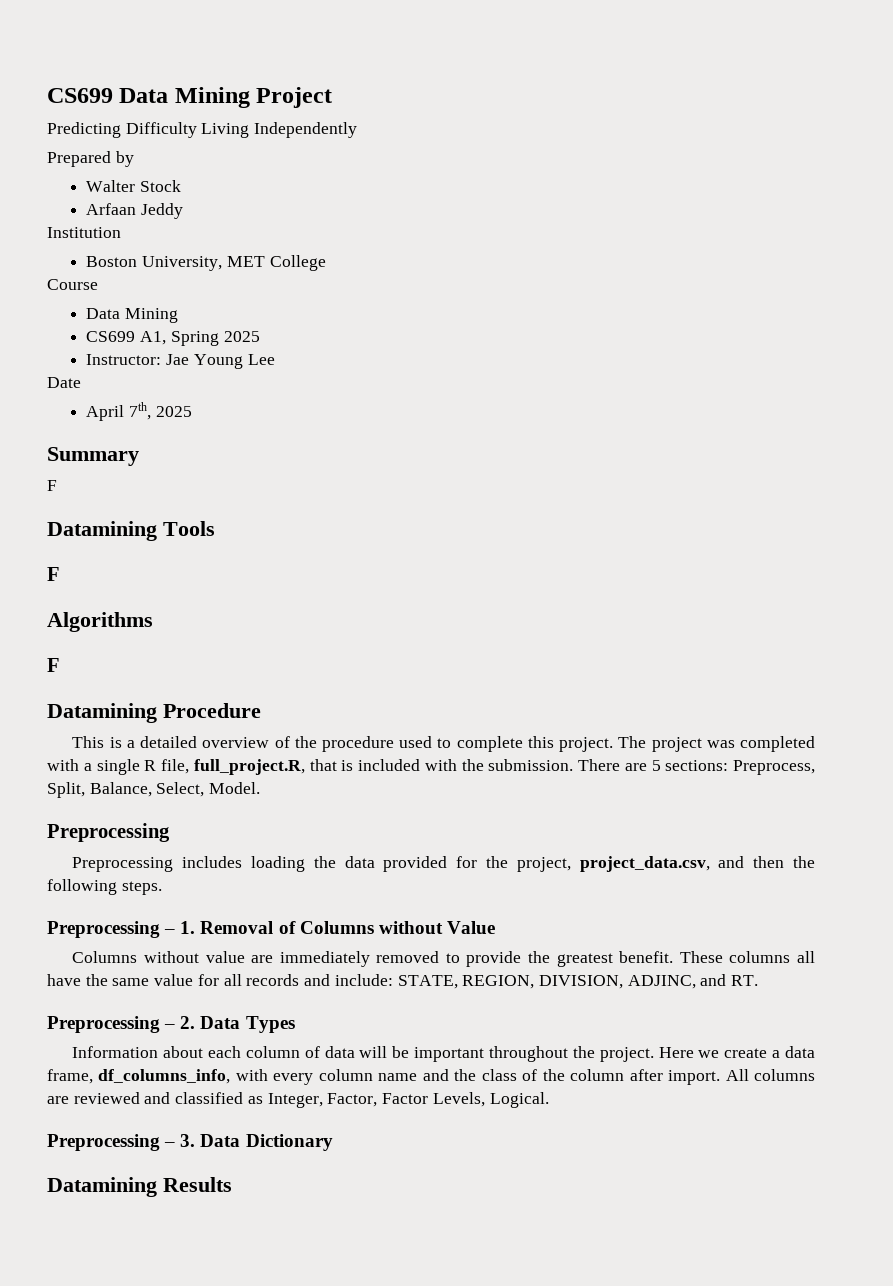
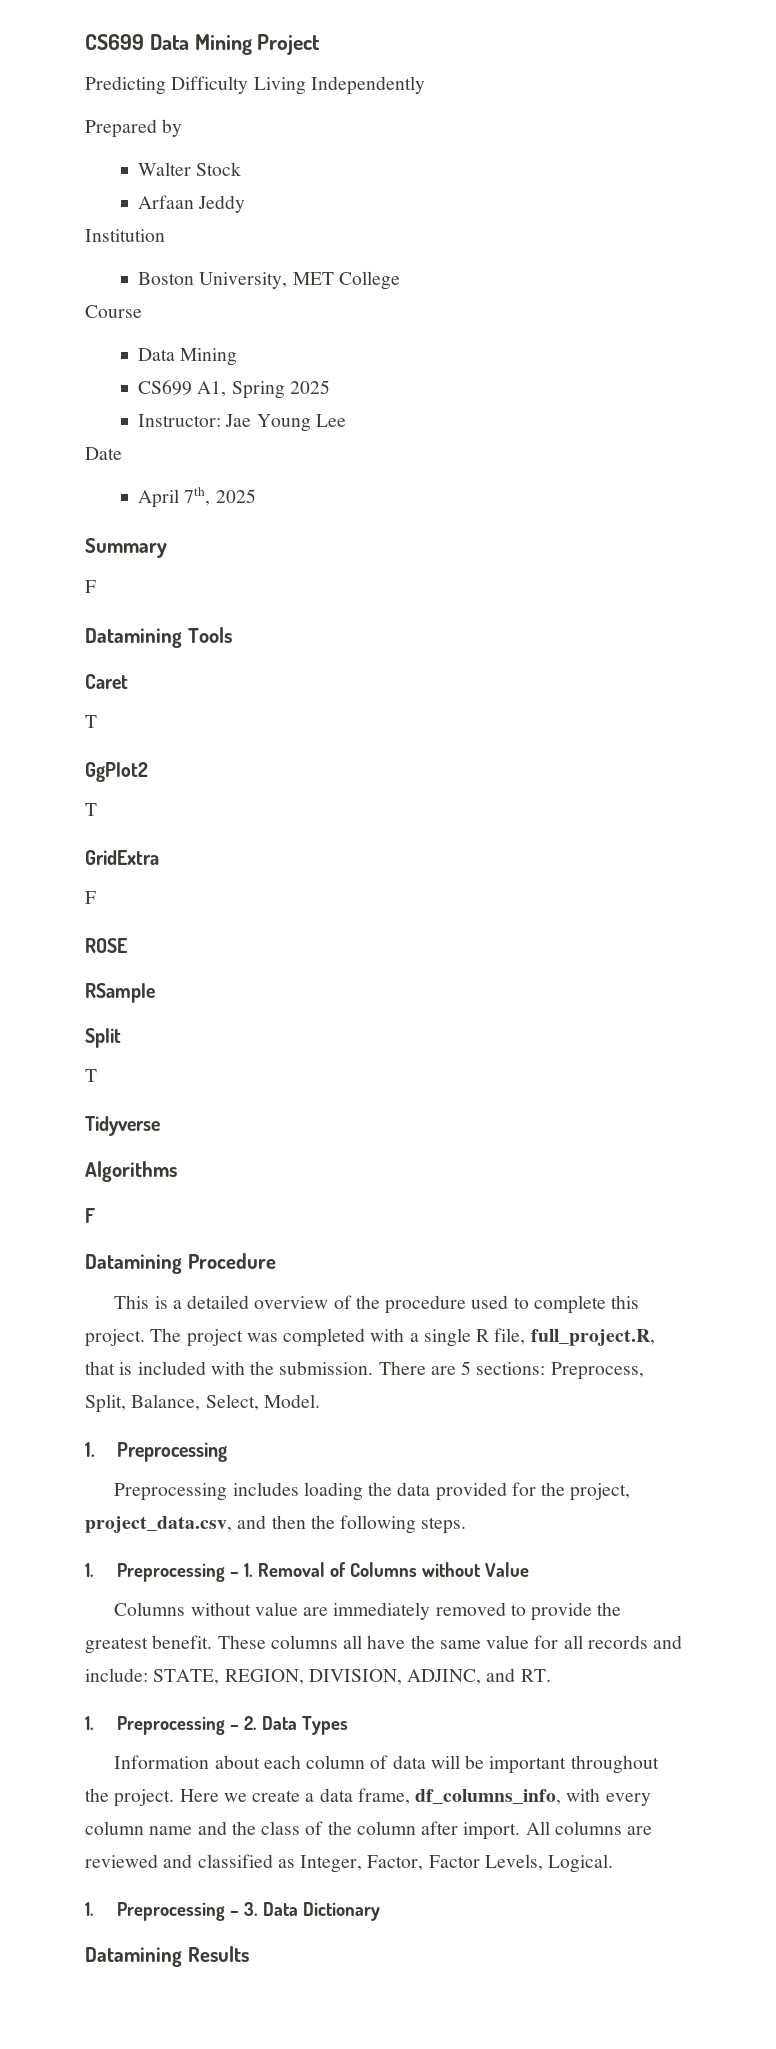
[47,567,60,581] F -> [85,674,128,689] [85,715,97,728] [85,762,148,782] [85,803,97,816] [85,850,159,865] [85,891,96,904] [85,938,128,953] [85,983,155,1003] [85,1028,121,1048] [85,1069,97,1082] [85,1116,160,1136] Caret // T // GgPlot2 // T // GridExtra // F // ROSE // RSample // Split // T // Tidyverse
(261, 788) none -> [85,1442,95,1457] 1.
(162, 888) none -> [85,1563,94,1577] 1.
(759, 980) none -> [85,1716,94,1730] 1.
(549, 1100) none -> [85,1902,94,1916] 1.

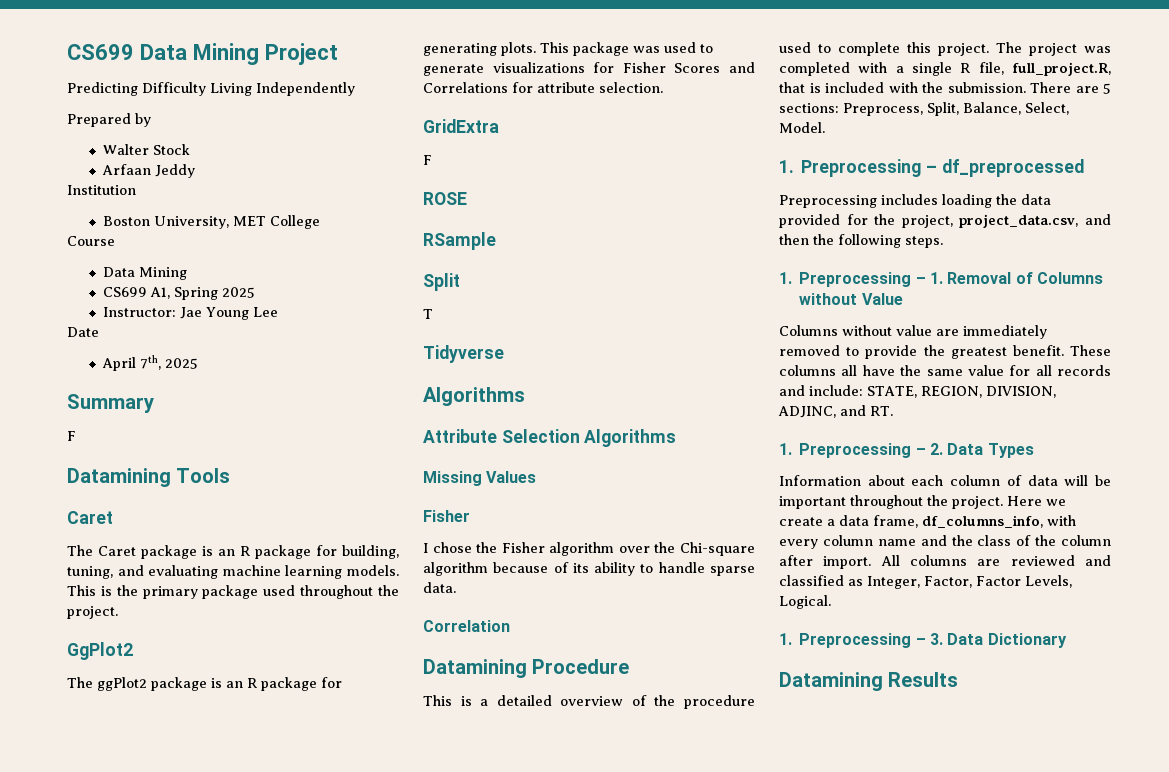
[85,715,97,728] [85,762,148,782] [85,803,97,816] T // GgPlot2 // T -> [67,545,399,559] [67,565,399,579] [67,585,399,599] [67,606,118,619] [67,642,133,660] [67,677,342,691] [423,42,713,56] [423,62,755,76] [423,82,663,93] The Caret package is an R package for building, tuning, and evaluating machine learning models. This is the primary package used throughout the project. // GgPlot2 // The ggPlot2 package is an R package for generating plots. This package was used to generate visualizations for Fisher Scores and Correlations for attribute selection.
[85,1208,95,1223] F -> [423,429,677,447] [423,471,537,486] [423,510,470,522] [423,542,755,556] [423,562,755,576] [423,582,456,593] [423,620,510,632] Attribute Selection Algorithms // Missing Values // Fisher // I chose the Fisher algorithm over the Chi-square algorithm because of its ability to handle sparse data. // Correlation
(227, 1452) none -> [925,159,1084,177] – df_preprocessed

